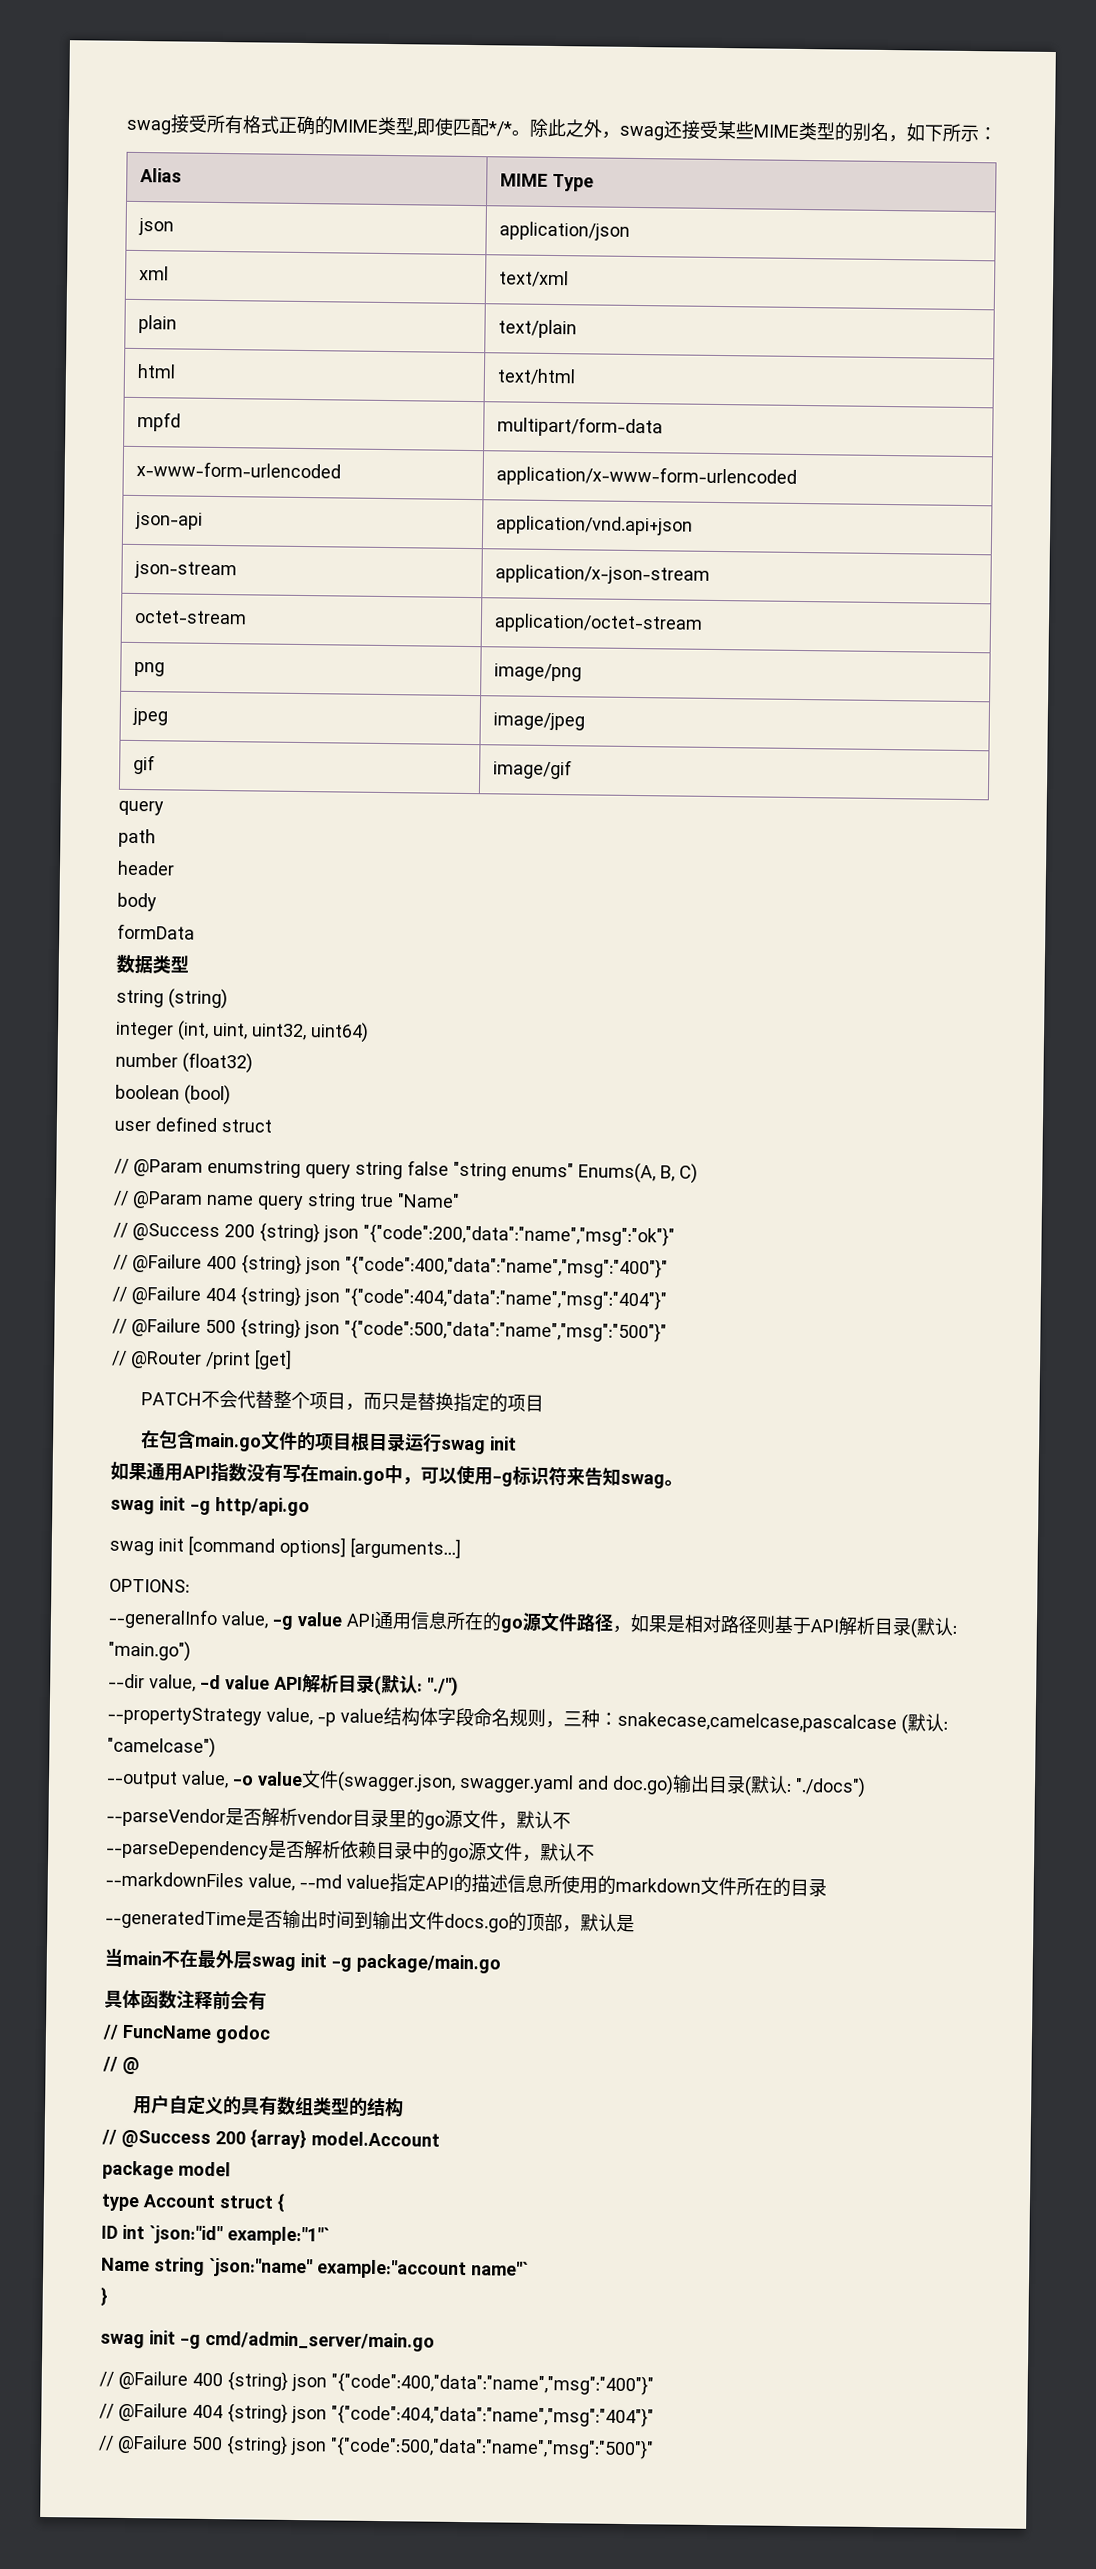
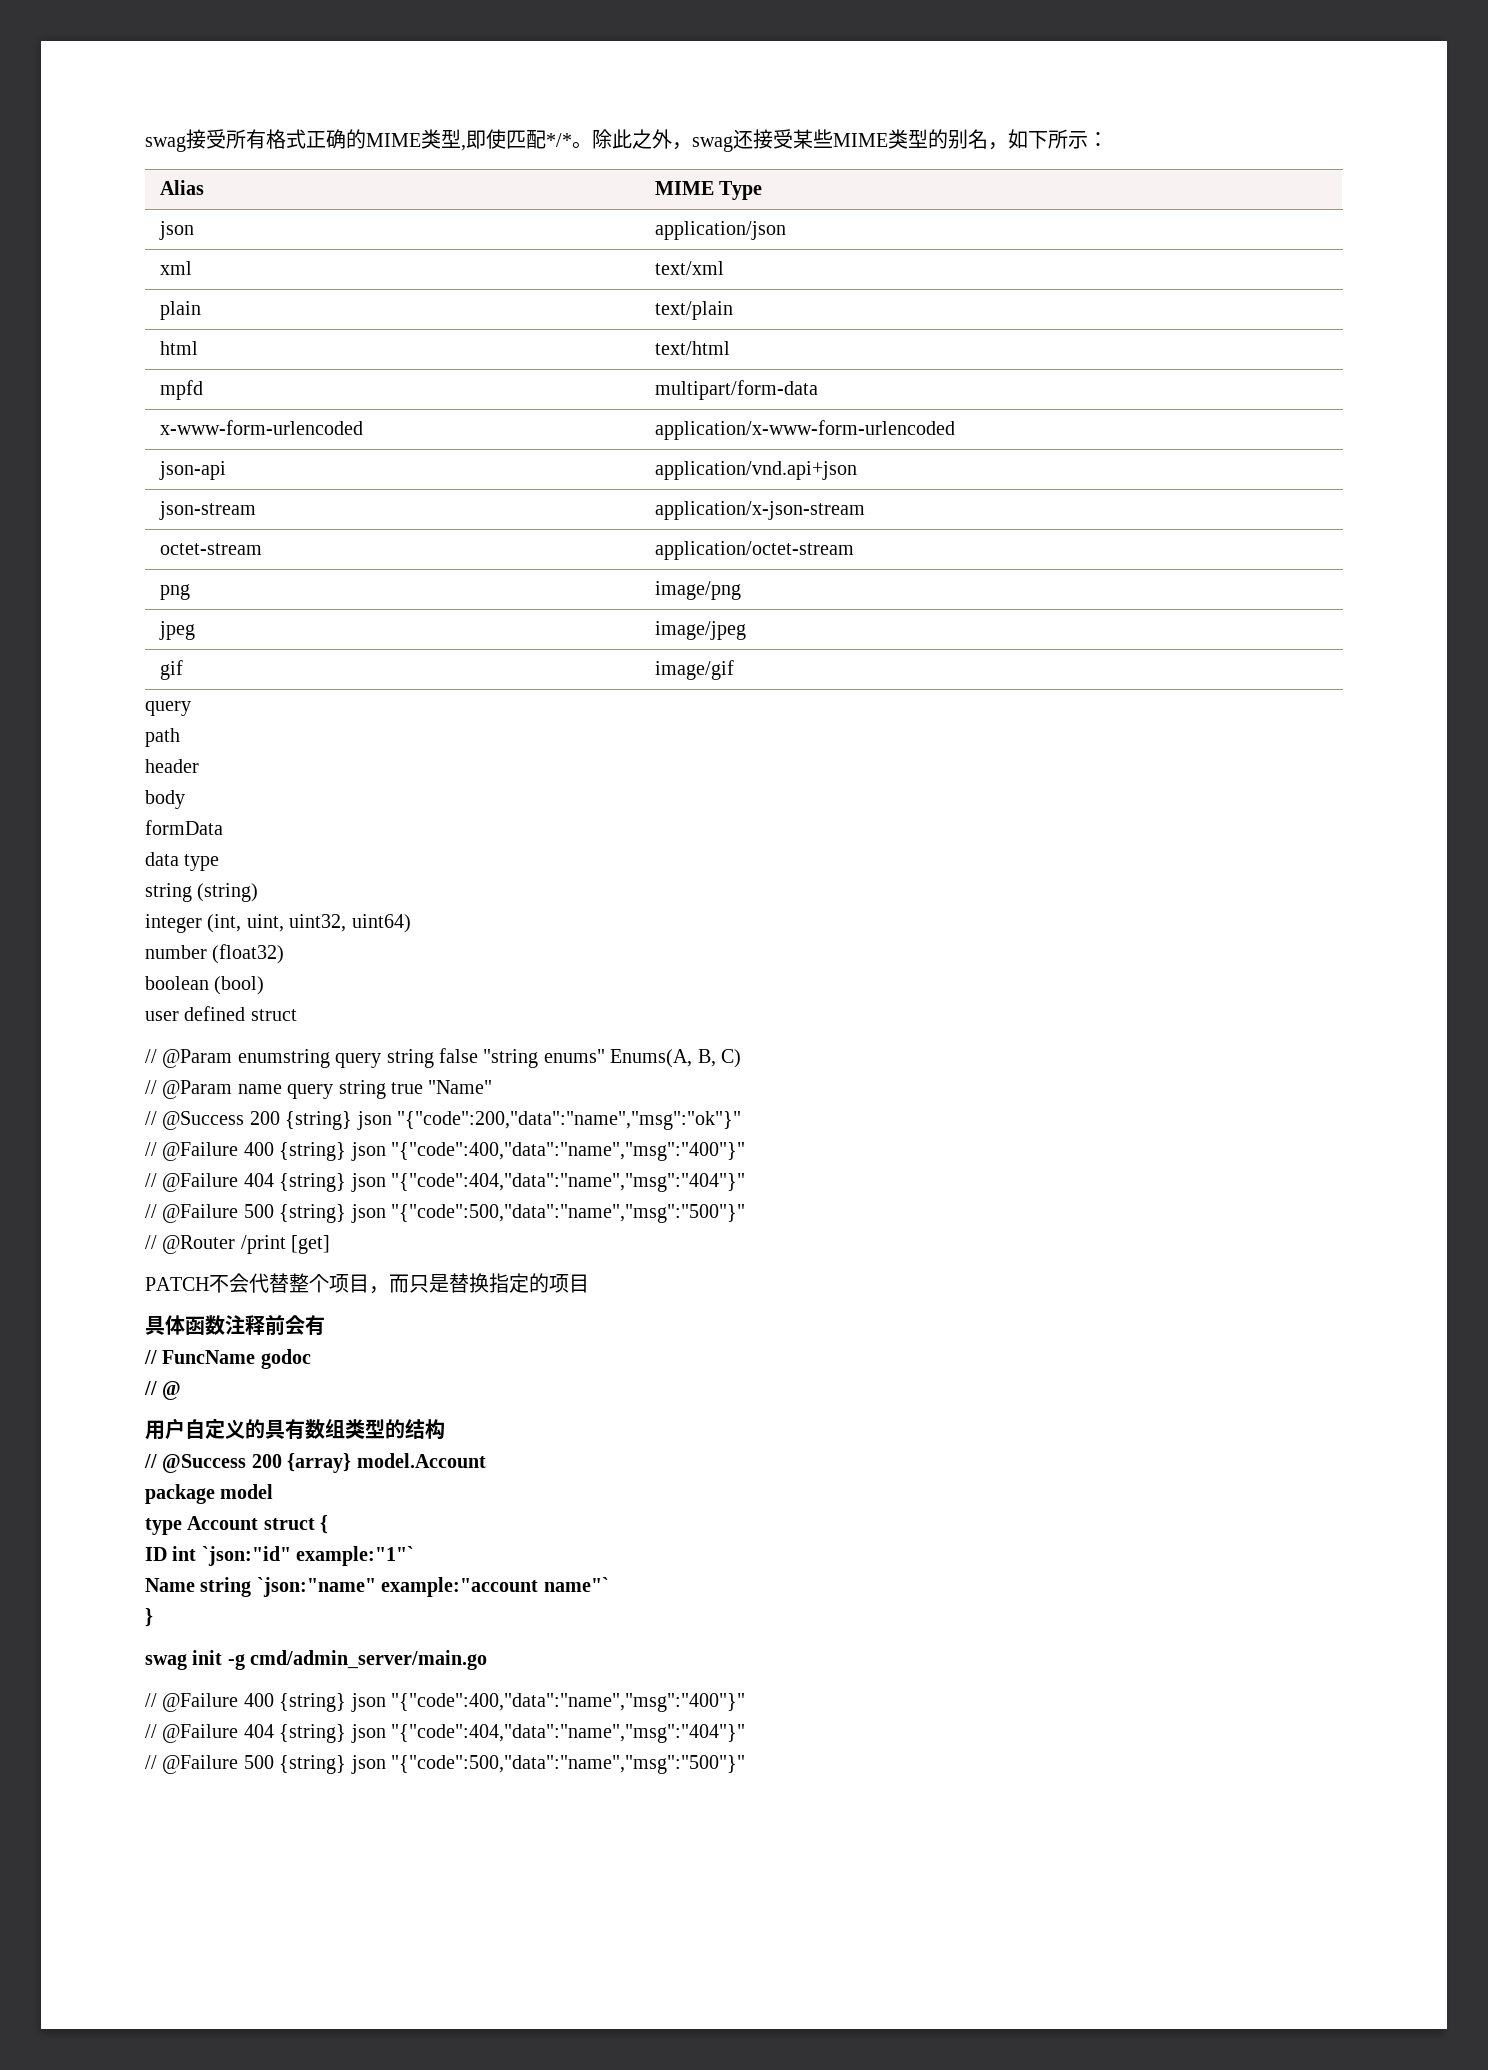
[116,954,189,974] 数据类型 -> [145,852,220,871] data type
[140,1429,517,1455] [110,1461,683,1489] [110,1496,310,1517] [109,1535,461,1559] [109,1578,190,1593] [108,1608,957,1639] [108,1640,191,1662] [108,1673,459,1696] [107,1706,948,1735] [107,1736,216,1759] [106,1770,866,1798] [106,1807,571,1830] [106,1839,595,1863] [105,1871,827,1897] [105,1909,635,1933] [104,1948,501,1974] // 在包含main.go文件的项目根目录运行swag init // 如果通用API指数没有写在main.go中，可以使用-g标识符来告知swag。 // swag init -g http/api.go // swag init [command options] [arguments...] // OPTIONS: // --generalInfo value, -g value API通用信息所在的go源文件路径，如果是相对路径则基于API解析目录(默认: "main.go") // --dir value, -d value API解析目录(默认: "./") // --propertyStrategy value, -p value结构体字段命名规则，三种：snakecase,camelcase,pascalcase (默认: "camelcase") // --output value, -o value文件(swagger.json, swagger.yaml and doc.go)输出目录(默认: "./docs") // --parseVendor是否解析vendor目录里的go源文件，默认不 // --parseDependency是否解析依赖目录中的go源文件，默认不 // --markdownFiles value, --md value指定API的描述信息所使用的markdown文件所在的目录 // --generatedTime是否输出时间到输出文件docs.go的顶部，默认是 // 当main不在最外层swag init -g package/main.go -> (589, 1283) none

